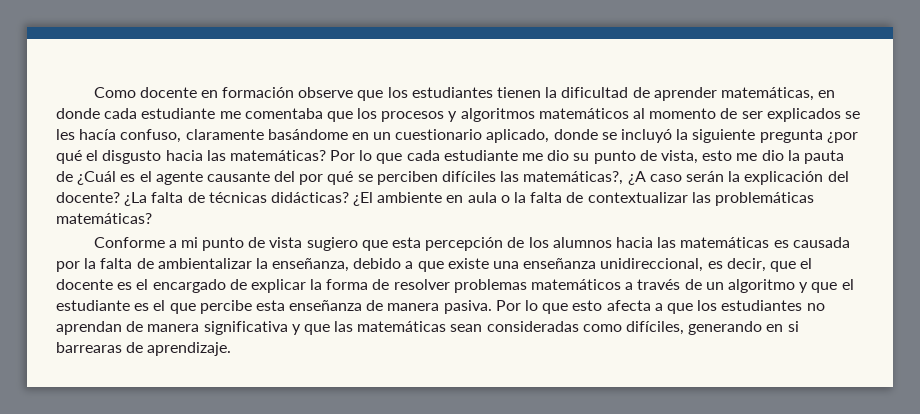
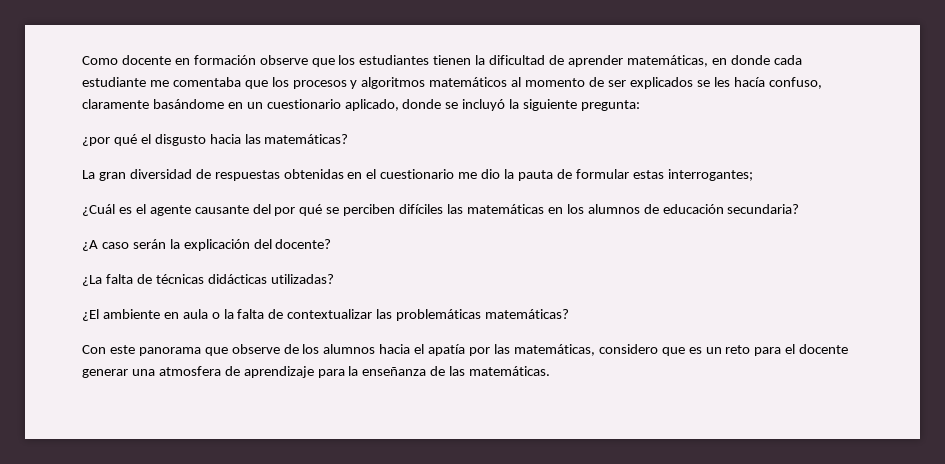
[759,129,823,143] pregunta -> [581,100,641,111] pregunta: //
[330,150,733,164] Por lo que cada estudiante me dio su punto de vista, esto -> [82,169,455,181] // La gran diversidad de respuestas obtenidas en el cuestionario
(73, 176) none -> [575,169,753,181] formular estas interrogantes; //
[523,171,624,185] matemáticas?, -> [466,204,800,214] matemáticas en los alumnos de educación secundaria? //
(120, 197) none -> (332, 244) //
[270,192,349,203] didácticas? -> [207,274,334,284] didácticas utilizadas? //
[93,237,850,251] [56,258,813,272] [56,279,854,293] [56,300,825,314] [56,321,799,335] [56,342,232,356] Conforme a mi punto de vista sugiero que esta percepción de los alumnos hacia las matemáticas es causada por la falta de ambientalizar la enseñanza, debido a que existe una enseñanza unidireccional, es decir, que el docente es el encargado de explicar la forma de resolver problemas matemáticos a través de un algoritmo y que el estudiante es el que percibe esta enseñanza de manera pasiva. Por lo que esto afecta a que los estudiantes no aprendan de manera significativa y que las matemáticas sean consideradas como difíciles, generando en si barrearas de aprendizaje. -> [82,344,849,356] [82,366,551,378] Con este panorama que observe de los alumnos hacia el apatía por las matemáticas, considero que es un reto para el docente generar una atmosfera de aprendizaje para la enseñanza de las matemáticas.

